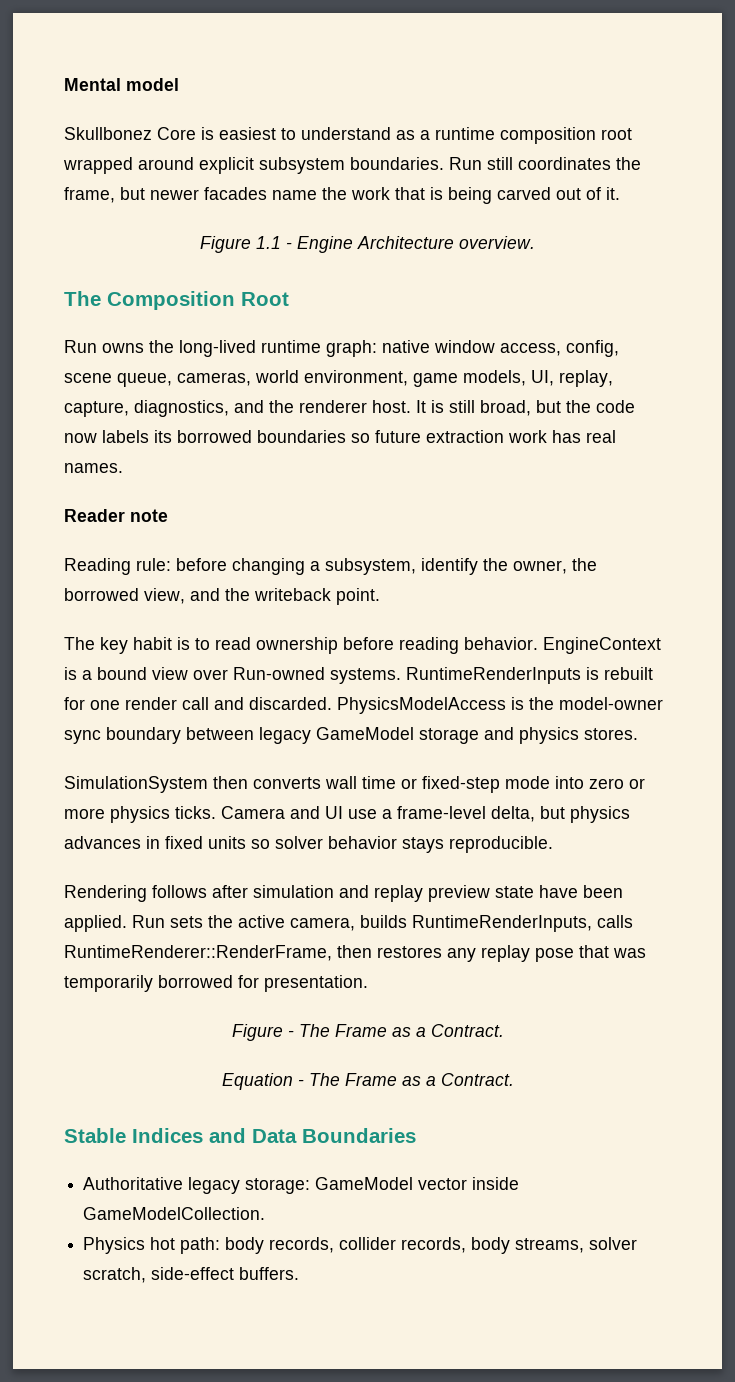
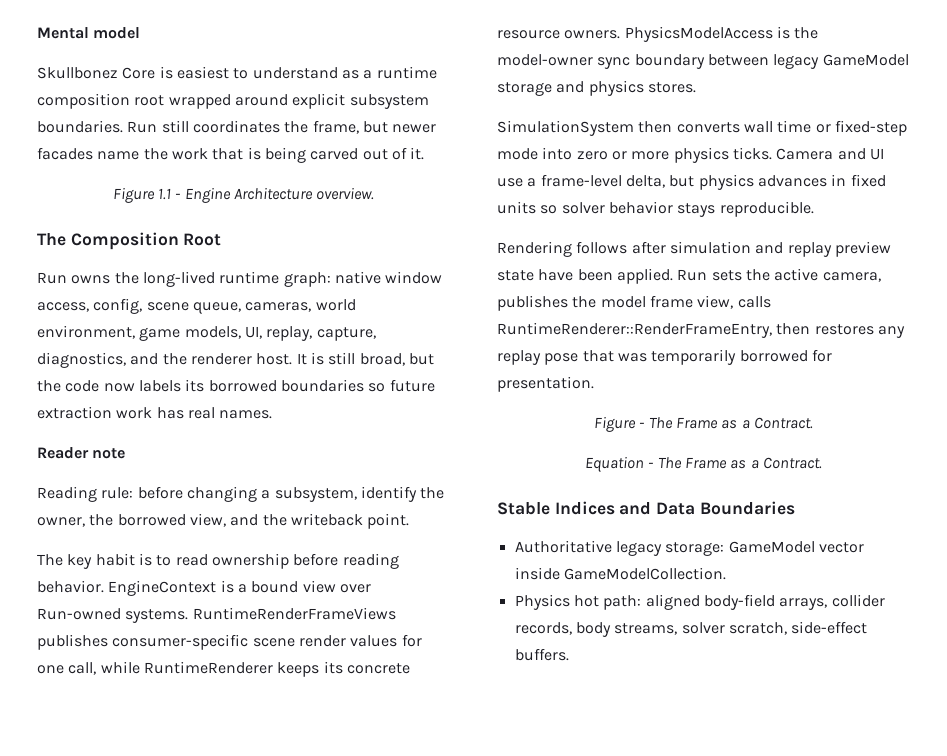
[406,667,653,684] [64,697,332,710] RuntimeRenderInputs is rebuilt for one render call and discarded. -> [192,607,396,620] [37,634,422,650] [37,661,410,677] [497,30,621,39] RuntimeRenderFrameViews publishes consumer-specific scene render values for one call, while RuntimeRenderer keeps its concrete resource owners.
[360,915,633,932] [64,945,332,961] builds RuntimeRenderInputs, calls RuntimeRenderer::RenderFrame, -> [497,295,771,311] [497,322,772,338] publishes the model frame view, calls RuntimeRenderer::RenderFrameEntry,
[225,1237,335,1254] body records, -> [645,594,828,610] aligned body-field arrays,

